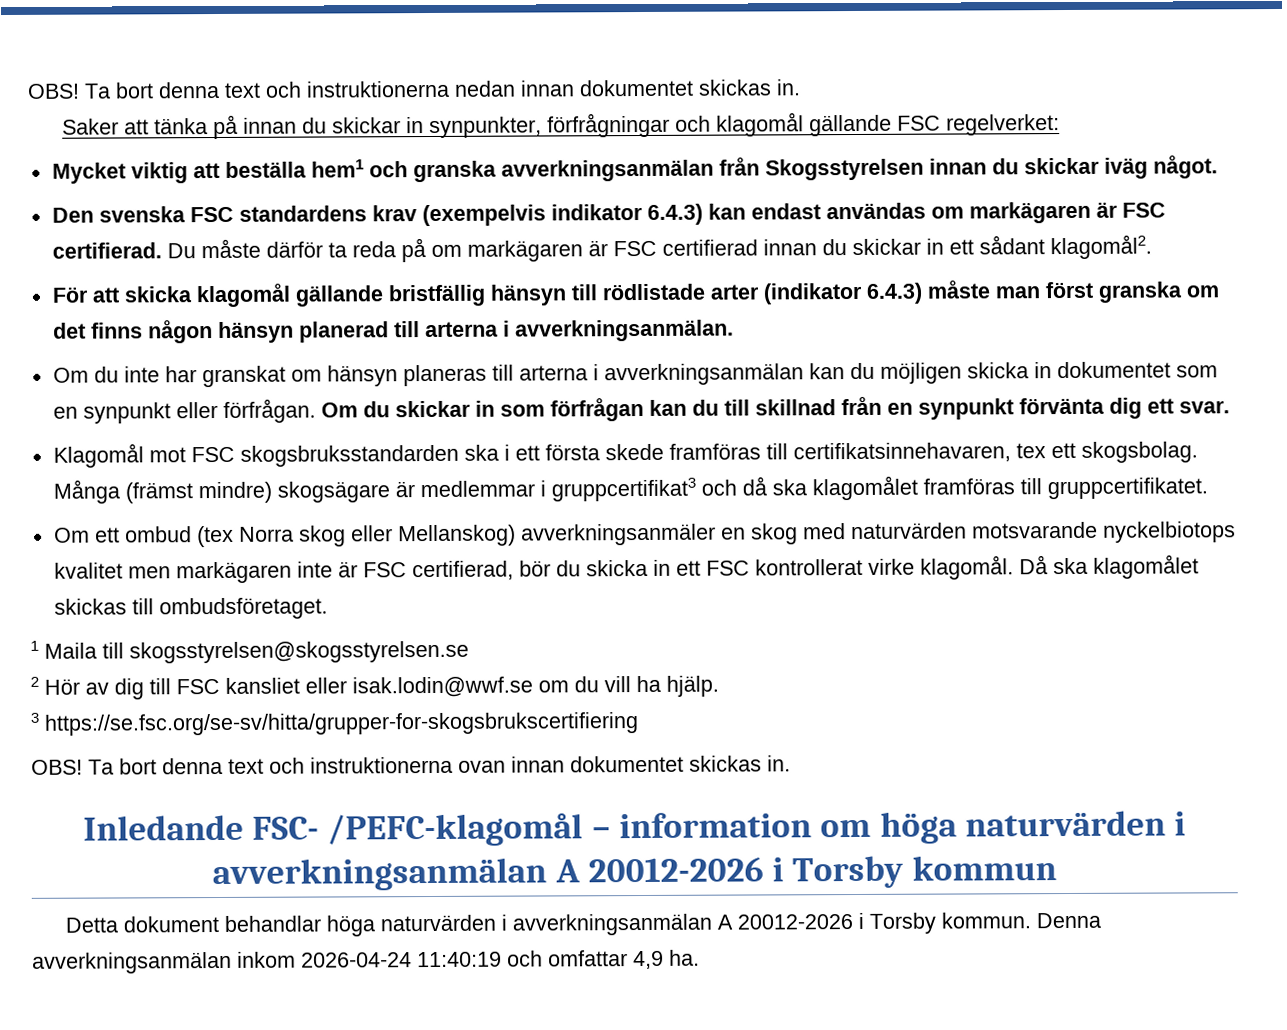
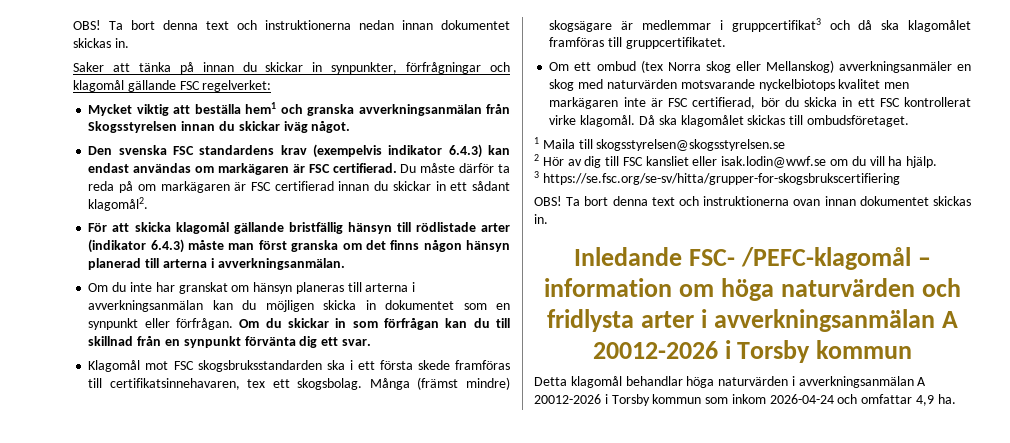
(1166, 823) none -> [921,278,961,297] [547,309,695,332] och fridlysta arter
[122,916,219,933] dokument -> [570,376,622,388] klagomål
[940,912,1101,929] [32,951,232,974] kommun. Denna avverkningsanmälan -> [652,394,729,404] kommun som
[417,951,502,968] 11:40:19 -> (834, 399) none

